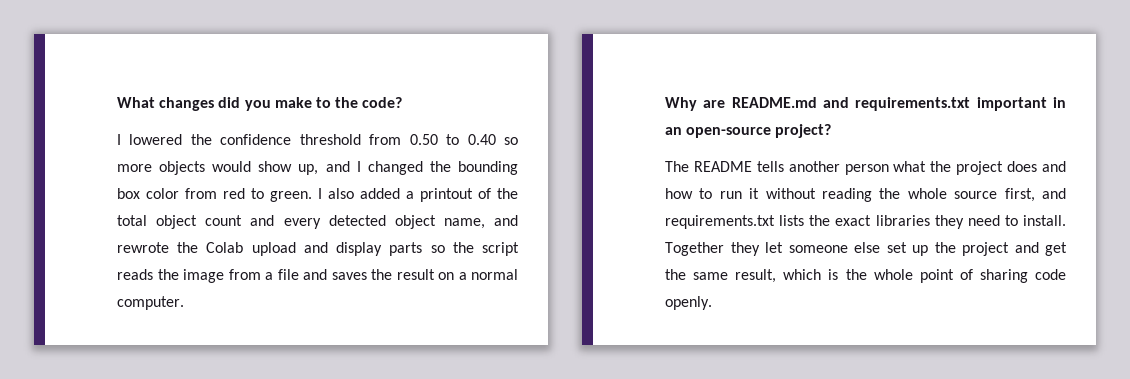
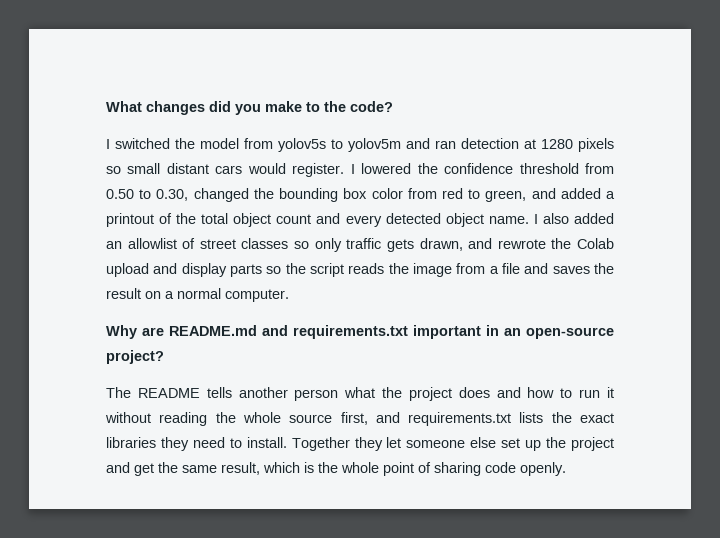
(121, 139) none -> [115,138,614,152] [106,163,355,177] switched the model from yolov5s to yolov5m and ran detection at 1280 pixels so small distant cars would register. I
[467,134,518,145] [117,161,361,175] 0.40 so more objects would show up, and I -> [156,189,189,201] 0.30,
[270,188,354,202] green. I also -> [485,188,556,202] green, and
[443,218,485,229] name, -> [488,213,615,224] [106,238,463,252] name. I also added an allowlist of street classes so only traffic gets drawn,

